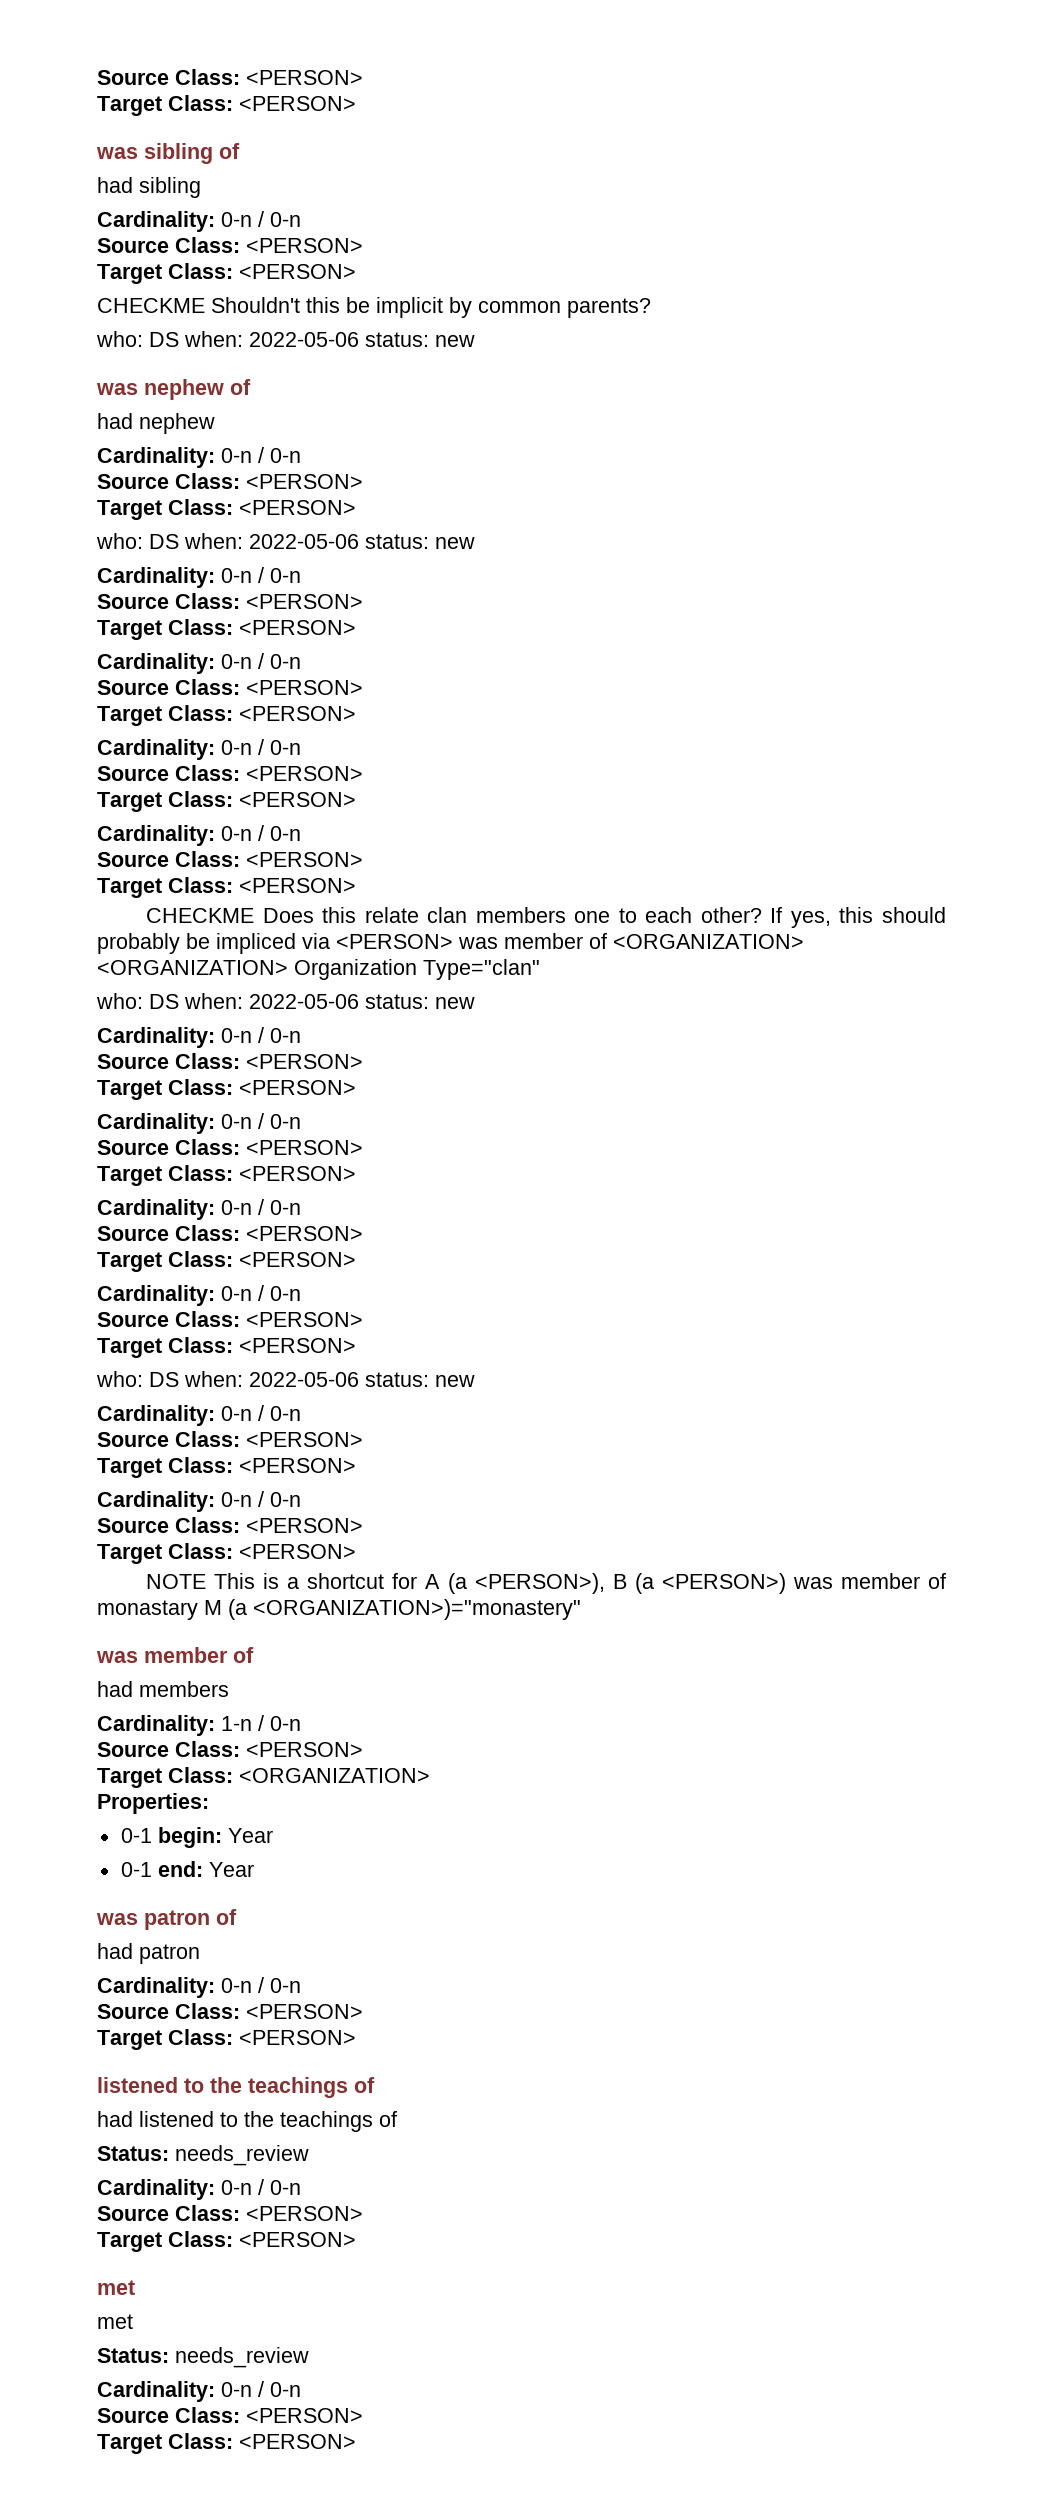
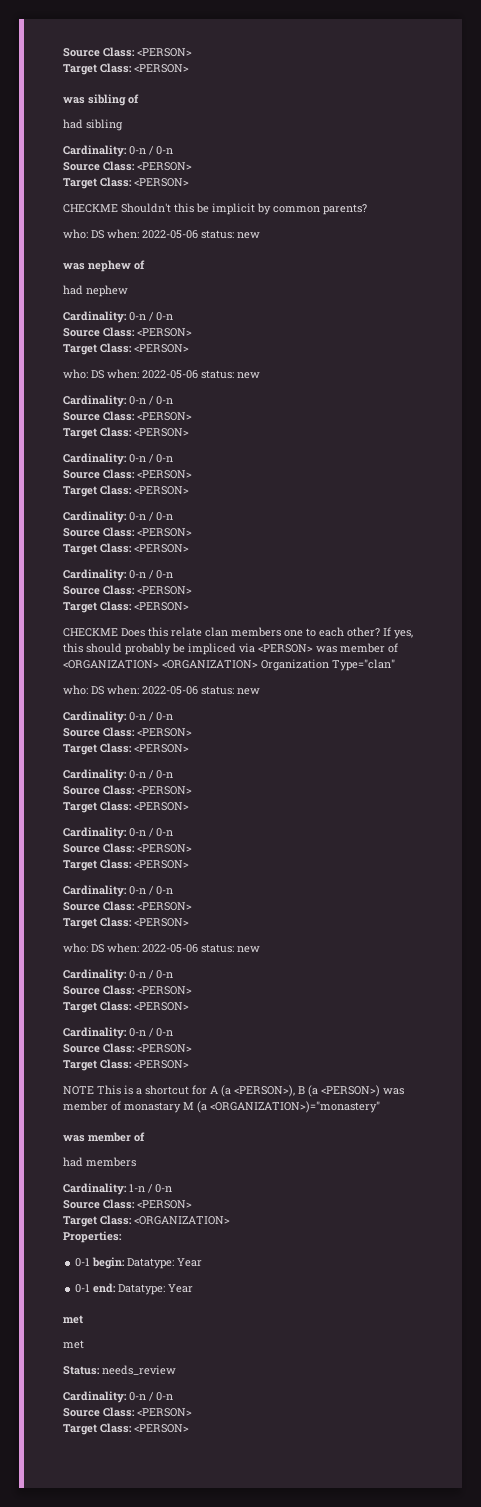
(222, 1837) none -> [127,1258,175,1269] Datatype:
[208,1862,254,1877] [96,1909,237,1930] [97,1943,200,1964] [97,1977,301,1998] [97,2003,363,2019] [97,2029,356,2050] [97,2077,375,2098] [97,2111,397,2132] [97,2145,309,2166] [97,2179,301,2200] [97,2205,363,2221] [97,2231,356,2252] Year // was patron of // had patron // Cardinality: 0-n / 0-n // Source Class: <PERSON> // Target Class: <PERSON> // listened to the teachings of // had listened to the teachings of // Status: needs_review // Cardinality: 0-n / 0-n // Source Class: <PERSON> // Target Class: <PERSON> -> [118,1284,194,1295] Datatype: Year

